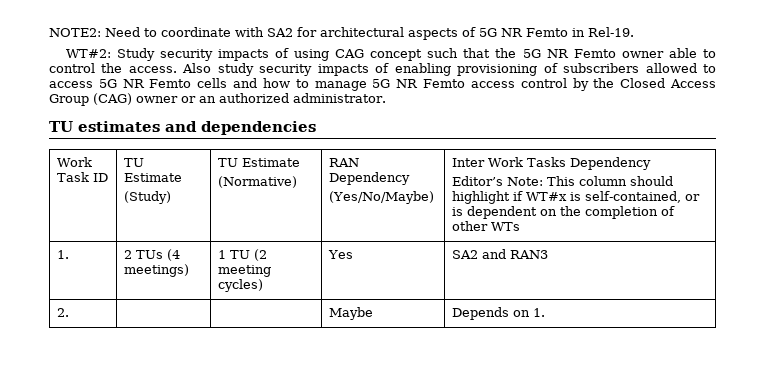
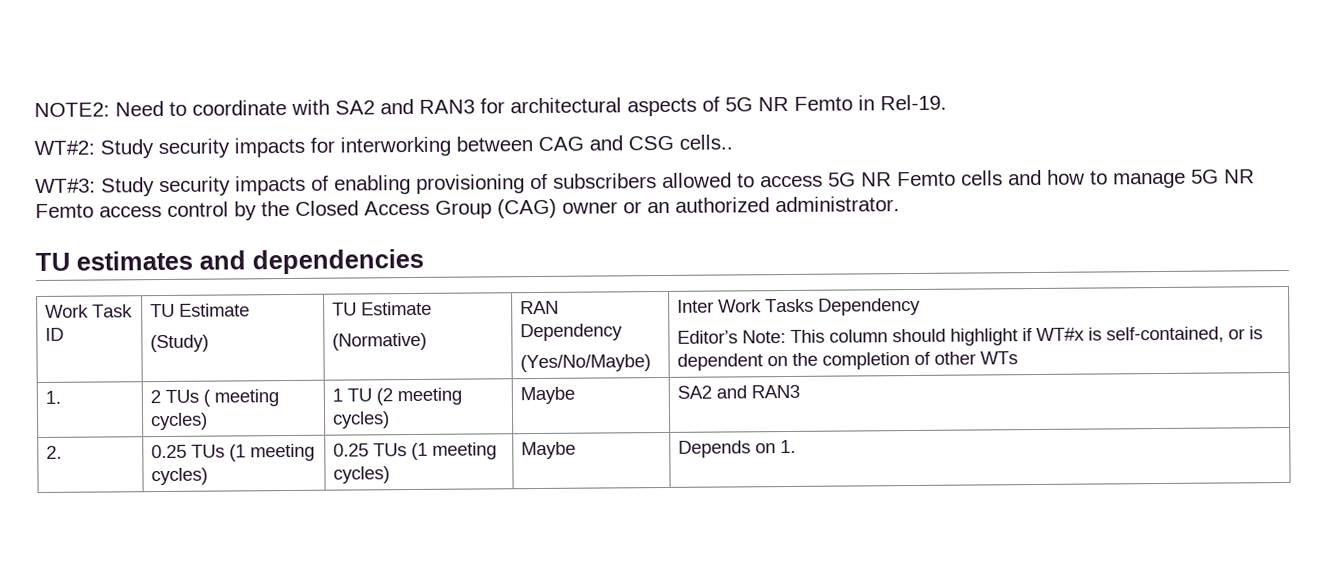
(293, 32) none -> [380,98,475,115] and RAN3
[274,48,717,61] [49,63,254,76] of using CAG concept such that the 5G NR Femto owner able to control the access. Also study -> [310,134,733,157] [35,177,155,197] for interworking between CAG and CSG cells.. // WT#3: Study
[166,249,180,261] [123,264,189,277] (4 meetings) -> [203,389,280,407] [150,412,209,431] ( meeting cycles)
[327,250,353,259] Yes -> [520,386,576,405] Maybe
(69, 312) | -> [151,443,316,462] [151,467,209,486] [333,442,498,461] [333,466,391,484] 0.25 TUs (1 meeting cycles) | 0.25 TUs (1 meeting cycles)

